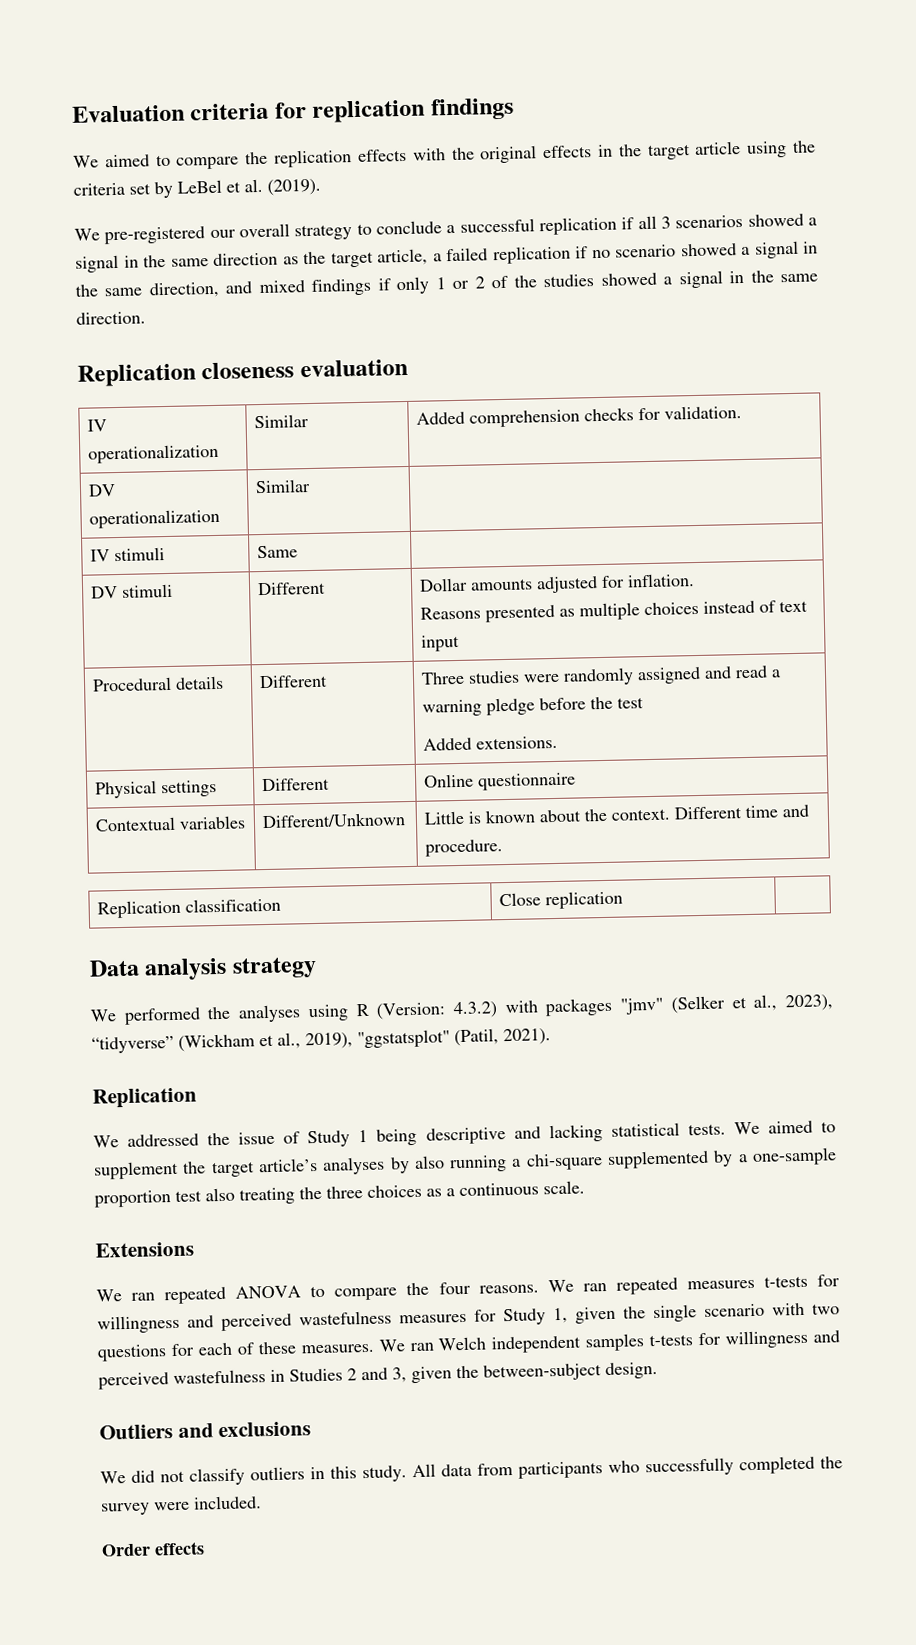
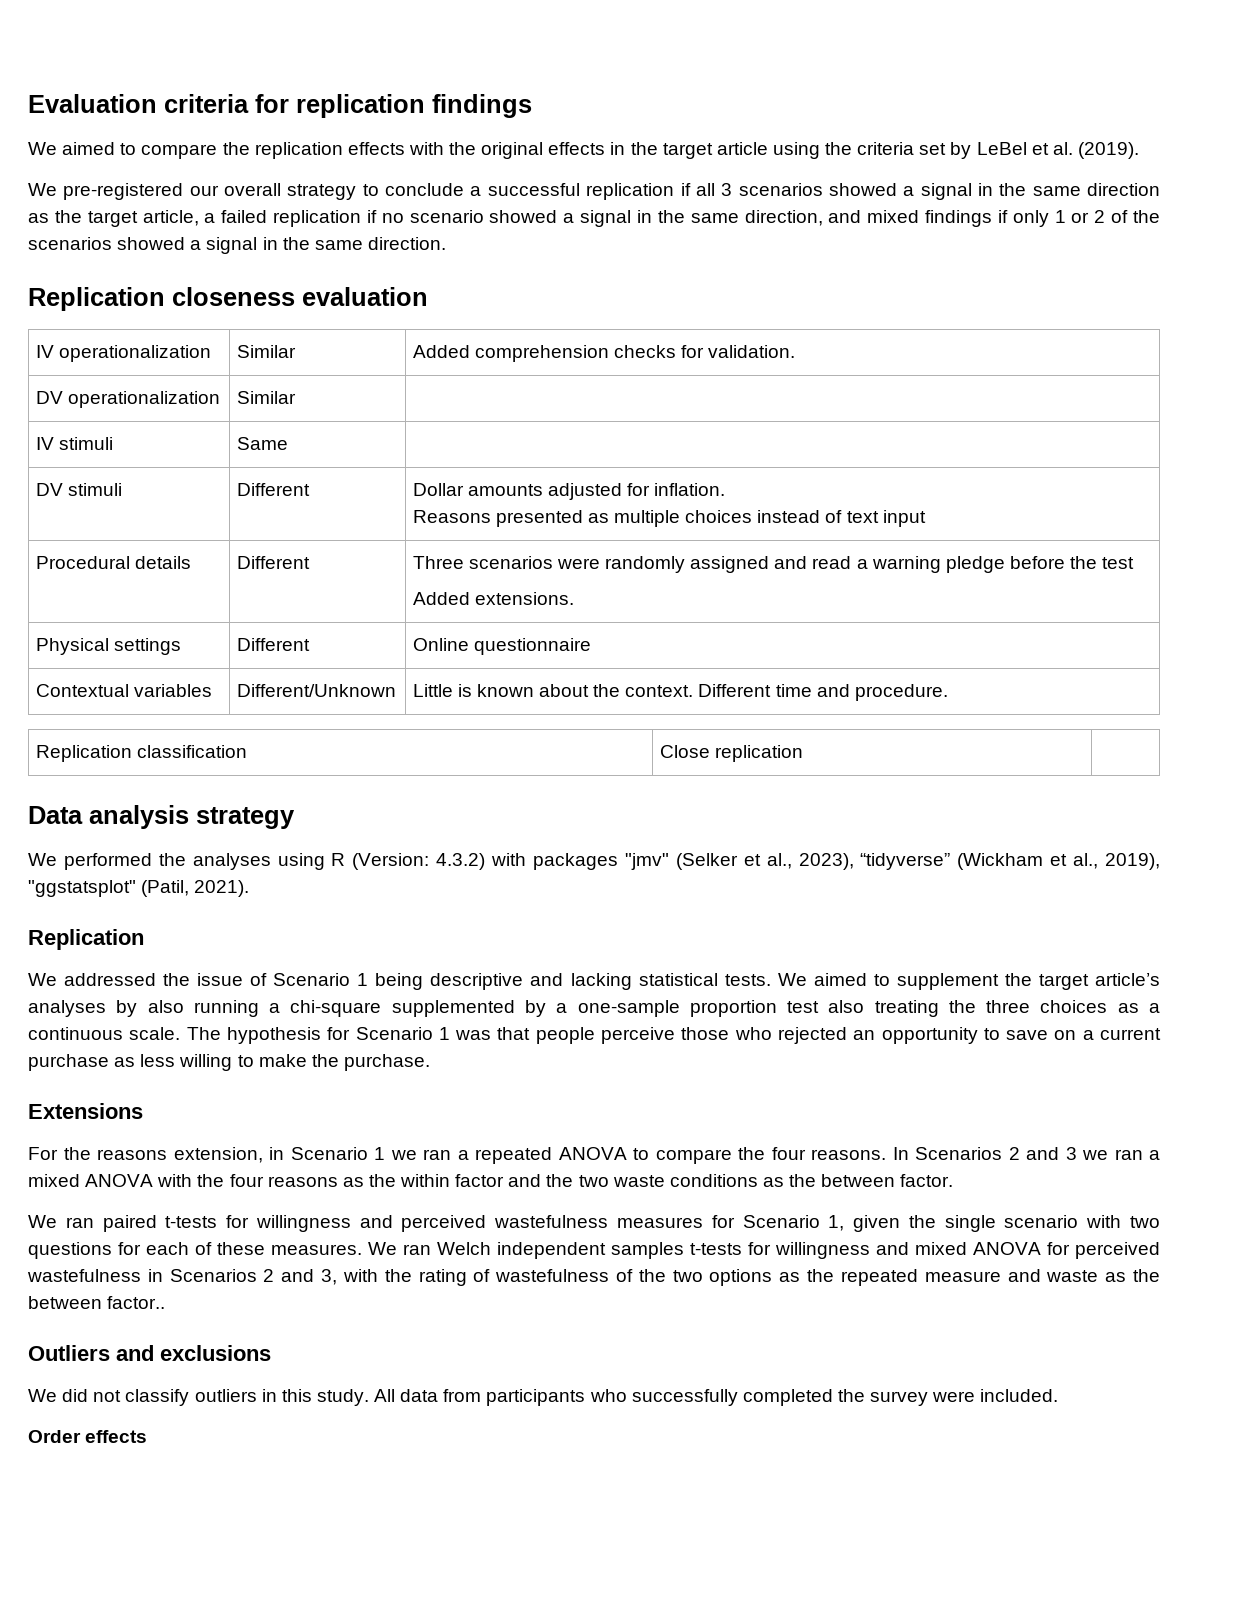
[543,274,595,288] studies -> [28,237,112,250] scenarios
[468,670,521,684] studies -> [468,556,553,569] scenarios
[307,1130,351,1148] Study -> [273,973,351,986] Scenario
[95,1241,194,1258] [96,1289,156,1302] // Extensions // We ran -> [186,1027,1161,1044] [28,1054,430,1071] [28,1103,143,1119] [28,1147,469,1163] The hypothesis for Scenario 1 was that people perceive those who rejected an opportunity to save on a current purchase as less willing to make the purchase. // Extensions // For the reasons extension, in Scenario 1 we ran a
[547,1277,755,1295] We ran repeated measures -> [892,1147,1160,1160] [28,1174,954,1187] [28,1215,157,1232] In Scenarios 2 and 3 we ran a mixed ANOVA with the four reasons as the within factor and the two waste conditions as the between factor. // We ran paired
[503,1308,546,1326] Study -> [742,1215,820,1228] Scenario
(841, 1336) none -> [915,1242,1070,1255] mixed ANOVA for
[289,1368,343,1382] Studies -> [169,1269,257,1282] Scenarios
[411,1361,658,1384] given the between-subject design. -> [342,1269,1160,1286] [28,1296,166,1309] with the rating of wastefulness of the two options as the repeated measure and waste as the between factor..

